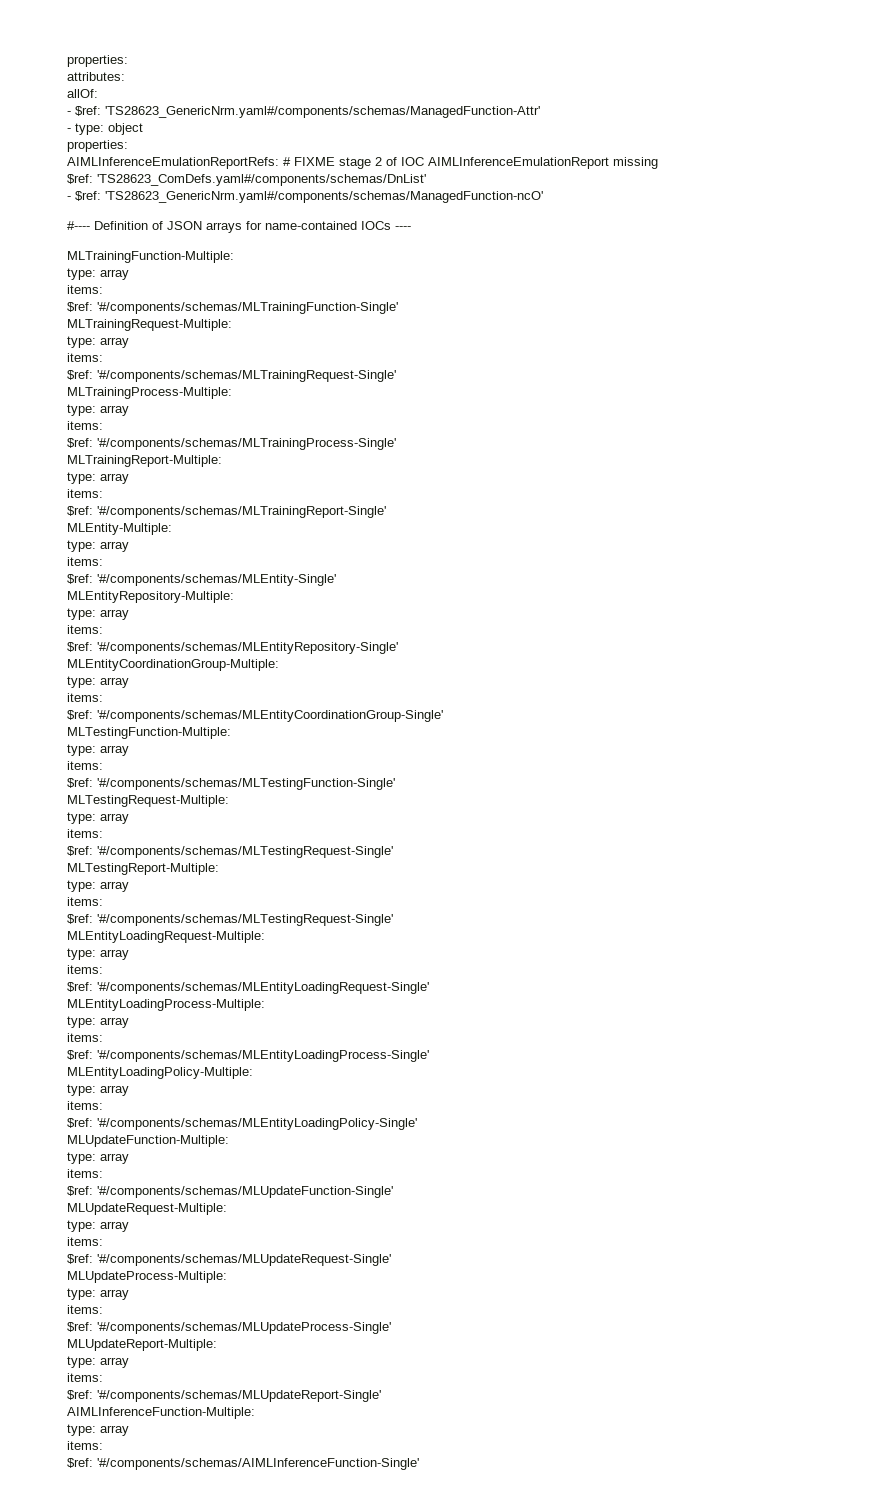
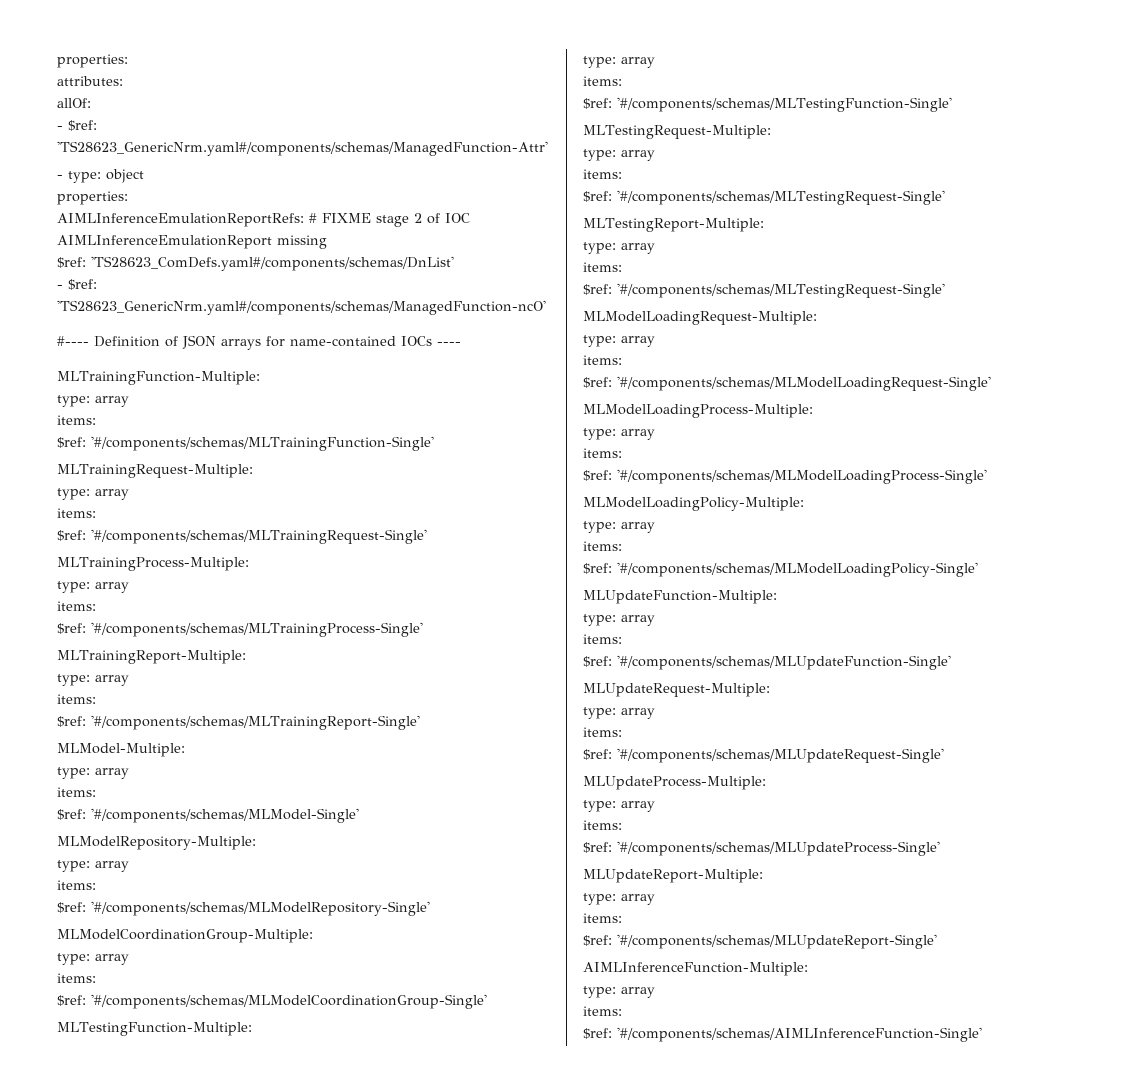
[67,523,172,535] [67,540,129,552] [67,557,103,566] [67,574,336,586] [67,591,234,603] [67,608,129,620] [67,625,103,634] [67,642,398,654] [67,659,279,671] [67,676,129,688] [67,693,103,702] [67,710,443,722] MLEntity-Multiple: // type: array // items: // $ref: '#/components/schemas/MLEntity-Single' // MLEntityRepository-Multiple: // type: array // items: // $ref: '#/components/schemas/MLEntityRepository-Single' // MLEntityCoordinationGroup-Multiple: // type: array // items: // $ref: '#/components/schemas/MLEntityCoordinationGroup-Single' -> [57,743,185,757] [57,767,129,779] [57,787,96,797] [57,808,359,823] [57,836,256,850] [57,860,129,872] [57,880,96,890] [57,901,430,916] [57,929,313,943] [57,953,129,965] [57,973,96,983] [57,994,487,1009] MLModel-Multiple: // type: array // items: // $ref: '#/components/schemas/MLModel-Single' // MLModelRepository-Multiple: // type: array // items: // $ref: '#/components/schemas/MLModelRepository-Single' // MLModelCoordinationGroup-Multiple: // type: array // items: // $ref: '#/components/schemas/MLModelCoordinationGroup-Single'
[67,931,265,943] [67,948,129,960] [67,965,103,974] [67,982,429,994] [67,999,265,1011] [67,1016,129,1028] [67,1033,103,1042] [67,1050,429,1062] [67,1067,253,1079] [67,1084,129,1096] [67,1101,103,1110] [67,1118,417,1130] MLEntityLoadingRequest-Multiple: // type: array // items: // $ref: '#/components/schemas/MLEntityLoadingRequest-Single' // MLEntityLoadingProcess-Multiple: // type: array // items: // $ref: '#/components/schemas/MLEntityLoadingProcess-Single' // MLEntityLoadingPolicy-Multiple: // type: array // items: // $ref: '#/components/schemas/MLEntityLoadingPolicy-Single' -> [583,311,817,325] [583,335,655,347] [583,355,622,365] [583,376,991,391] [583,404,813,418] [583,428,655,440] [583,448,622,458] [583,469,987,484] [583,497,804,511] [583,521,655,533] [583,541,622,551] [583,562,978,577] MLModelLoadingRequest-Multiple: // type: array // items: // $ref: '#/components/schemas/MLModelLoadingRequest-Single' // MLModelLoadingProcess-Multiple: // type: array // items: // $ref: '#/components/schemas/MLModelLoadingProcess-Single' // MLModelLoadingPolicy-Multiple: // type: array // items: // $ref: '#/components/schemas/MLModelLoadingPolicy-Single'

